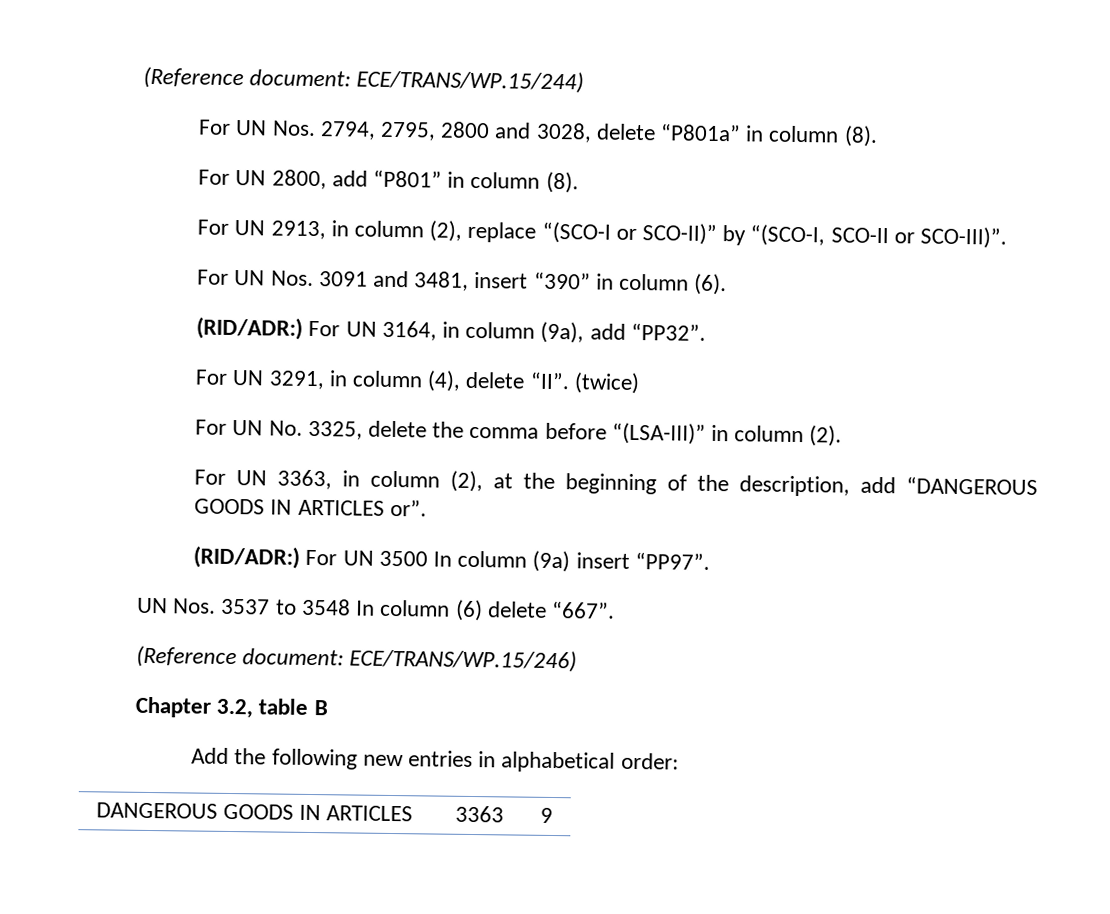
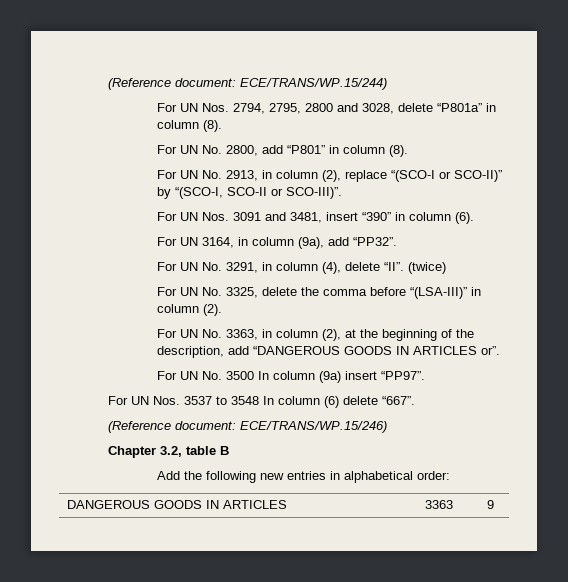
(267, 178) none -> [201,145,222,154] No.
(266, 228) none -> [201,170,222,179] No.
[196,316,304,340] (RID/ADR:) -> (474, 218) none
(265, 378) none -> [201,262,222,271] No.
(268, 478) none -> [201,329,222,338] No.
[193,545,374,569] (RID/ADR:) For UN -> [156,371,222,380] For UN No.
(710, 560) none -> [107,396,128,405] For

